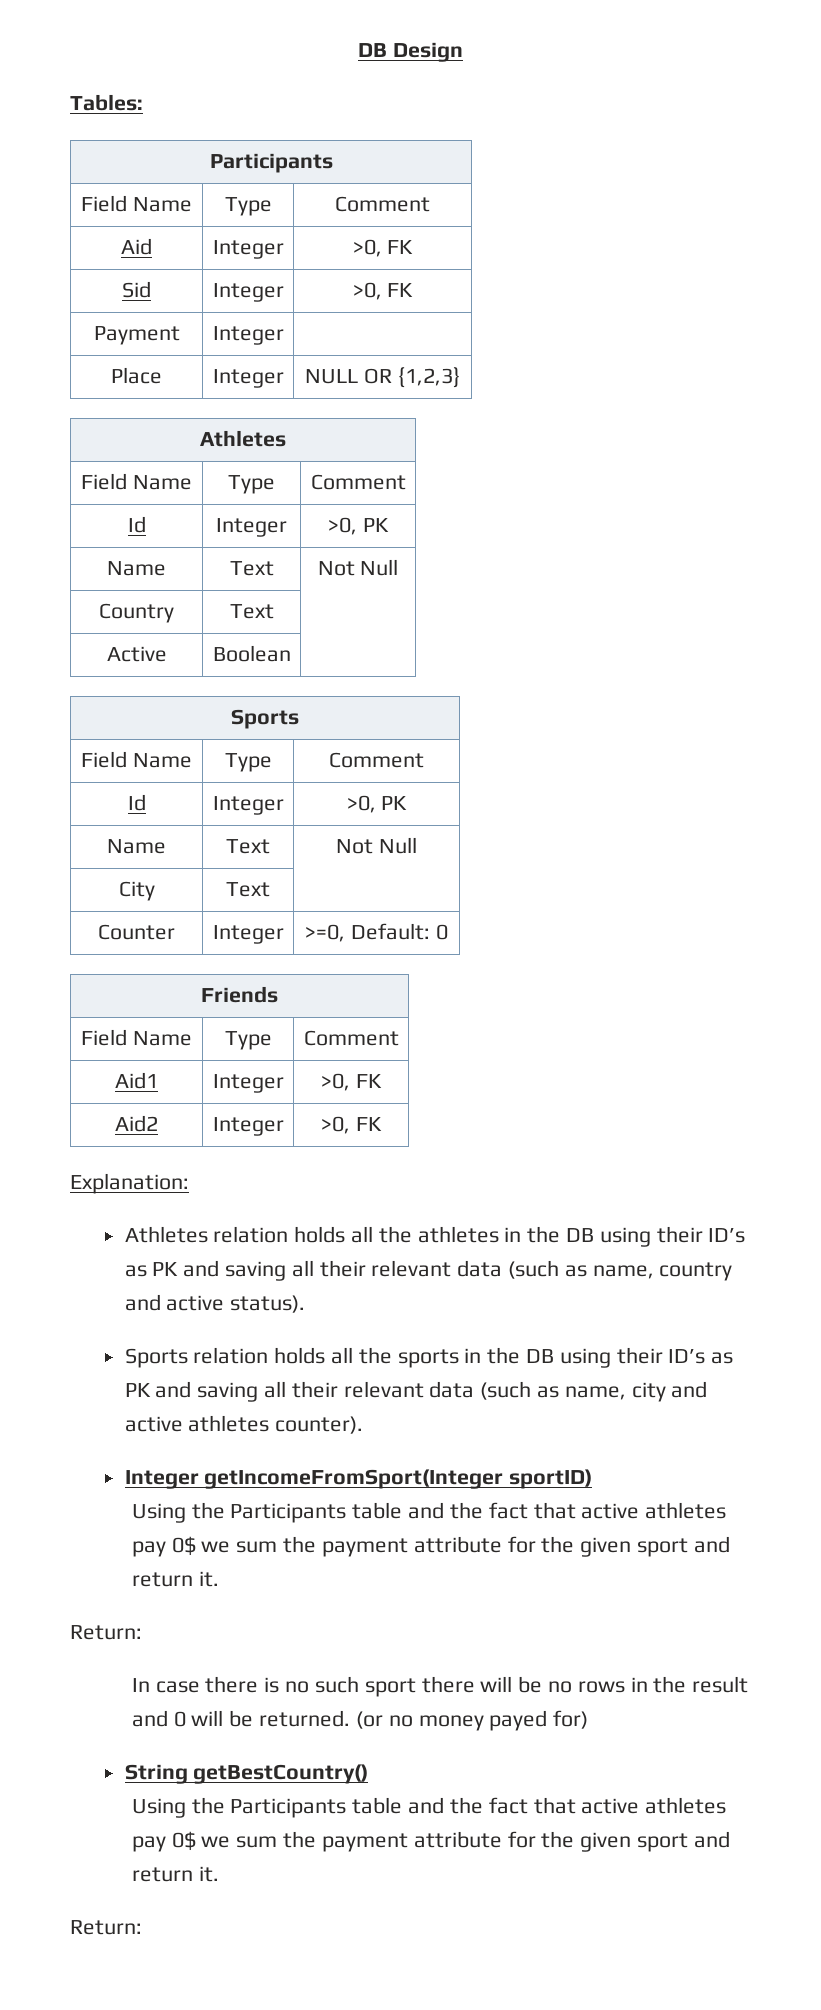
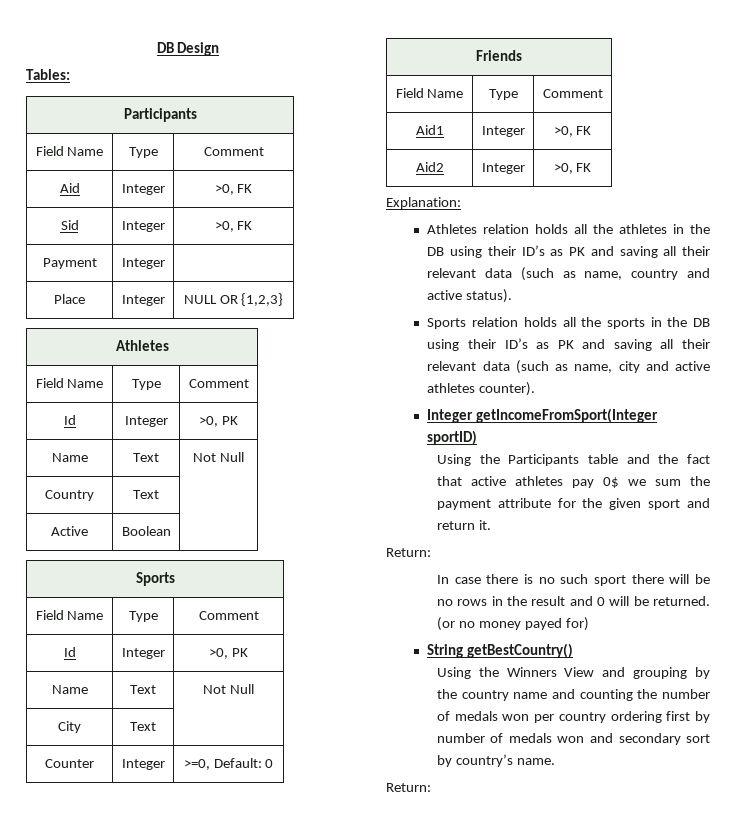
[230,1797,727,1818] [131,1831,730,1852] [131,1866,219,1882] Participants table and the fact that active athletes pay 0$ we sum the payment attribute for the given sport and return it. -> [506,667,710,679] [436,689,710,701] [436,711,710,723] [436,733,710,745] [436,754,555,767] Winners View and grouping by the country name and counting the number of medals won per country ordering first by number of medals won and secondary sort by country’s name.

